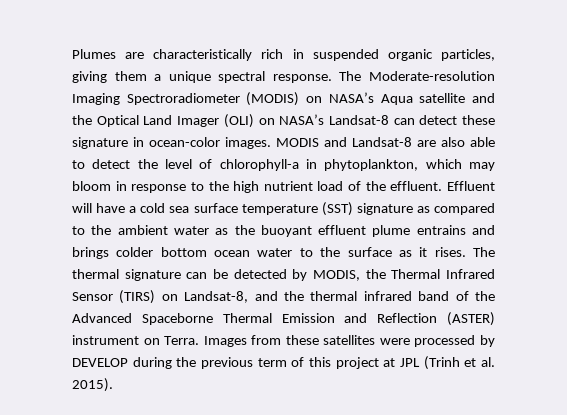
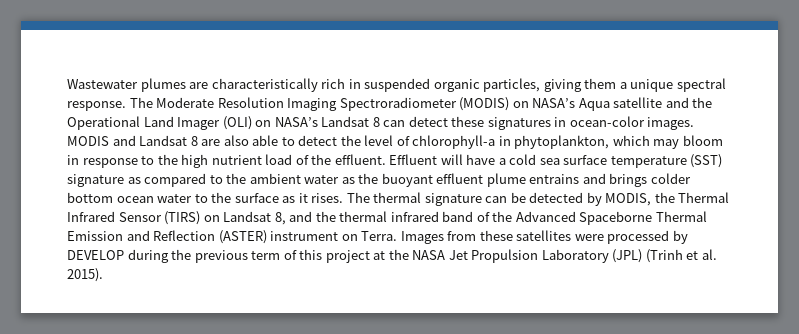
[72,49,116,59] Plumes -> [67,78,186,92] Wastewater plumes
[369,71,495,81] Moderate-resolution -> [156,97,284,108] Moderate Resolution
[96,115,139,127] Optical -> [67,116,140,130] Operational
[328,115,389,125] Landsat-8 -> [321,116,380,127] Landsat 8
[72,137,128,149] signature -> [487,117,551,130] signatures
[352,137,412,147] Landsat-8 -> [139,135,198,146] Landsat 8
[184,291,249,303] Landsat-8, -> [223,211,286,225] Landsat 8,
[400,358,421,367] JPL -> [388,249,643,263] the NASA Jet Propulsion Laboratory (JPL)

